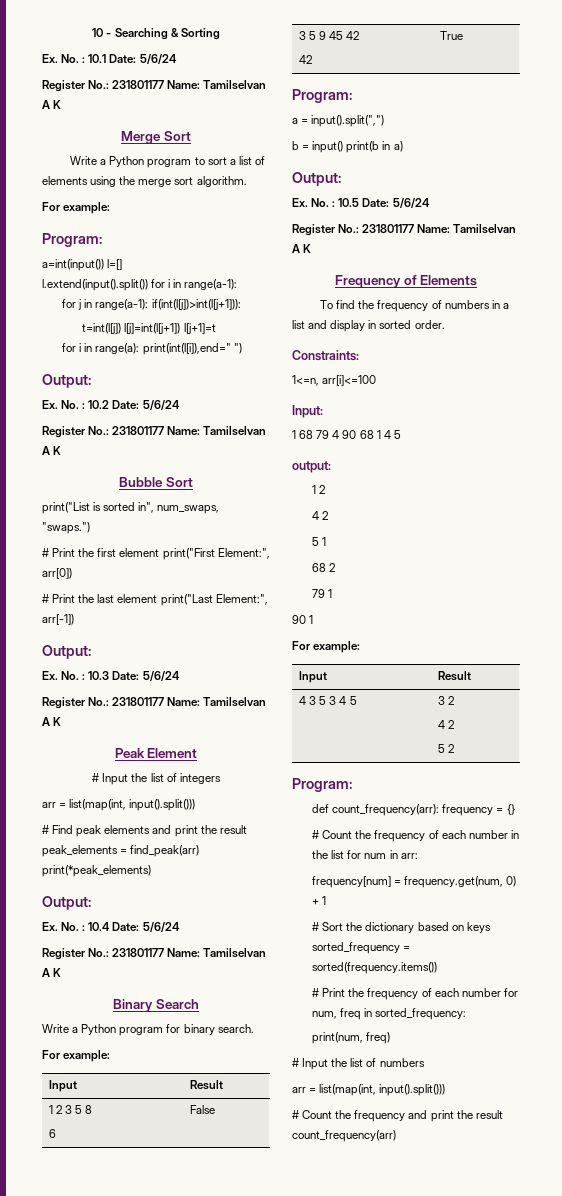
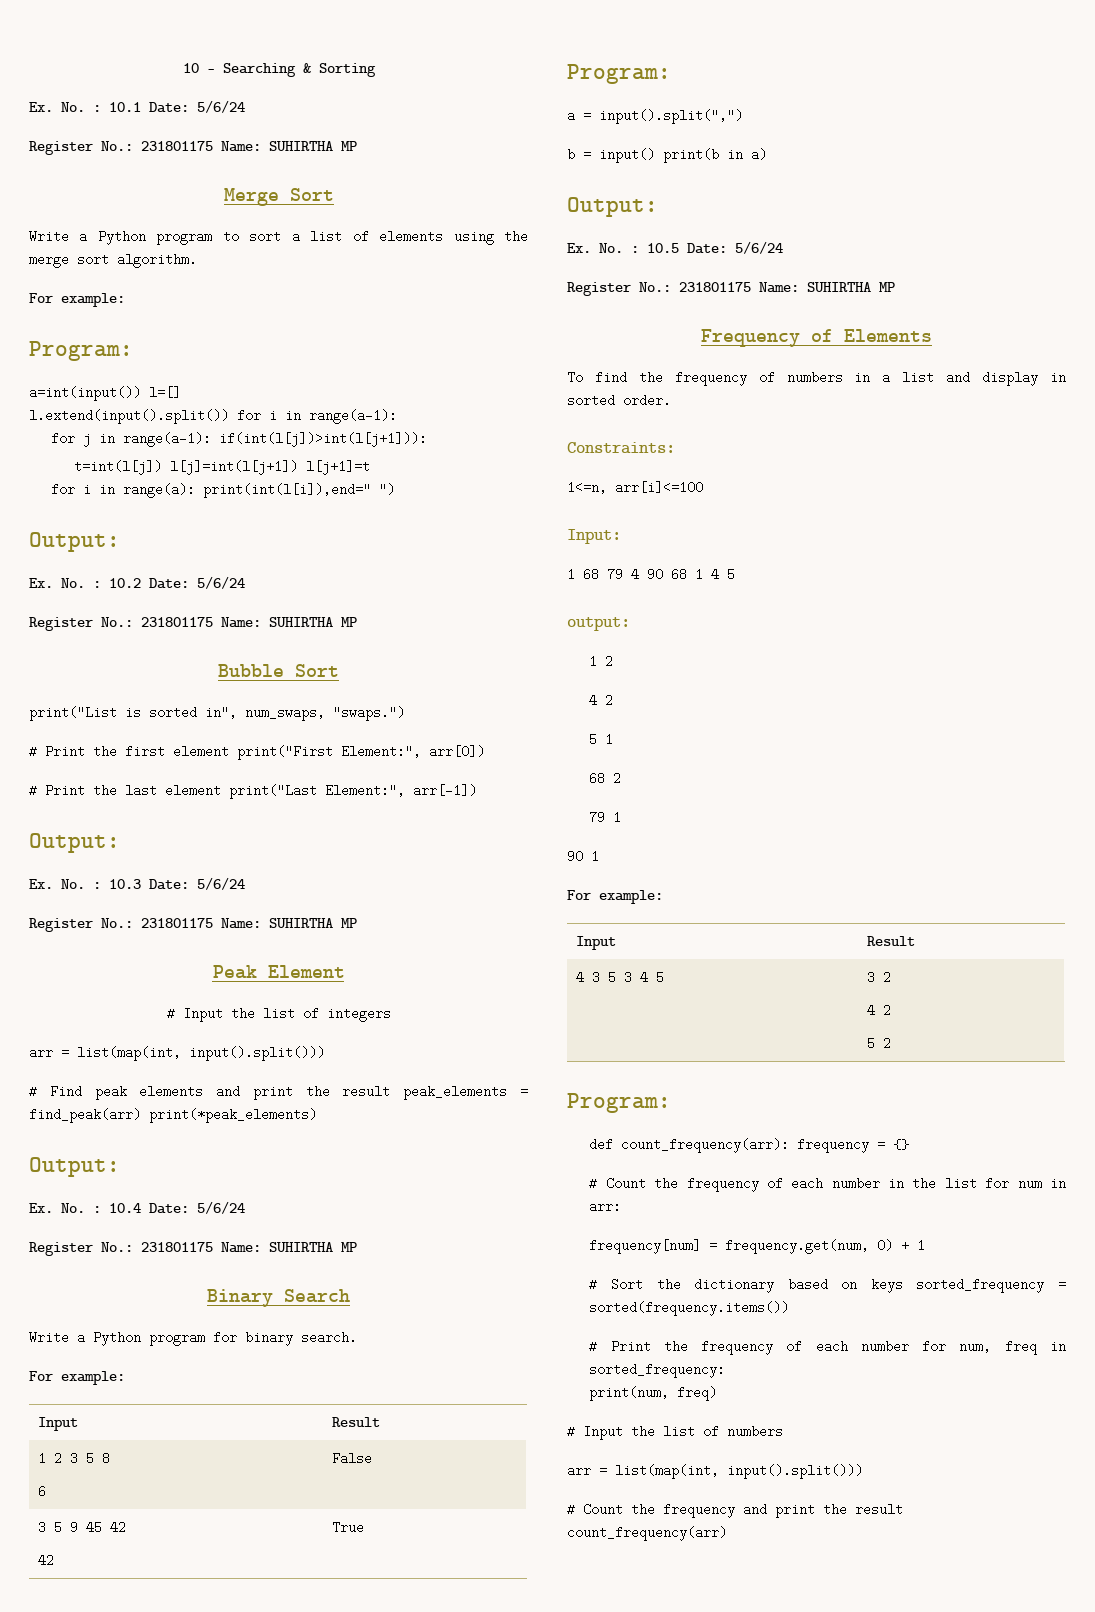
[112,80,267,90] [42,100,62,109] 231801177 Name: Tamilselvan A K -> [141,141,357,152] 231801175 Name: SUHIRTHA MP
[112,426,267,436] [42,446,62,455] 231801177 Name: Tamilselvan A K -> [141,617,357,628] 231801175 Name: SUHIRTHA MP
[112,697,267,707] [42,717,62,726] 231801177 Name: Tamilselvan A K -> [141,918,357,929] 231801175 Name: SUHIRTHA MP
[112,948,267,958] [42,968,62,977] 231801177 Name: Tamilselvan A K -> [141,1242,357,1253] 231801175 Name: SUHIRTHA MP
[362,224,517,234] [292,244,312,253] 231801177 Name: Tamilselvan A K -> [679,282,895,293] 231801175 Name: SUHIRTHA MP

